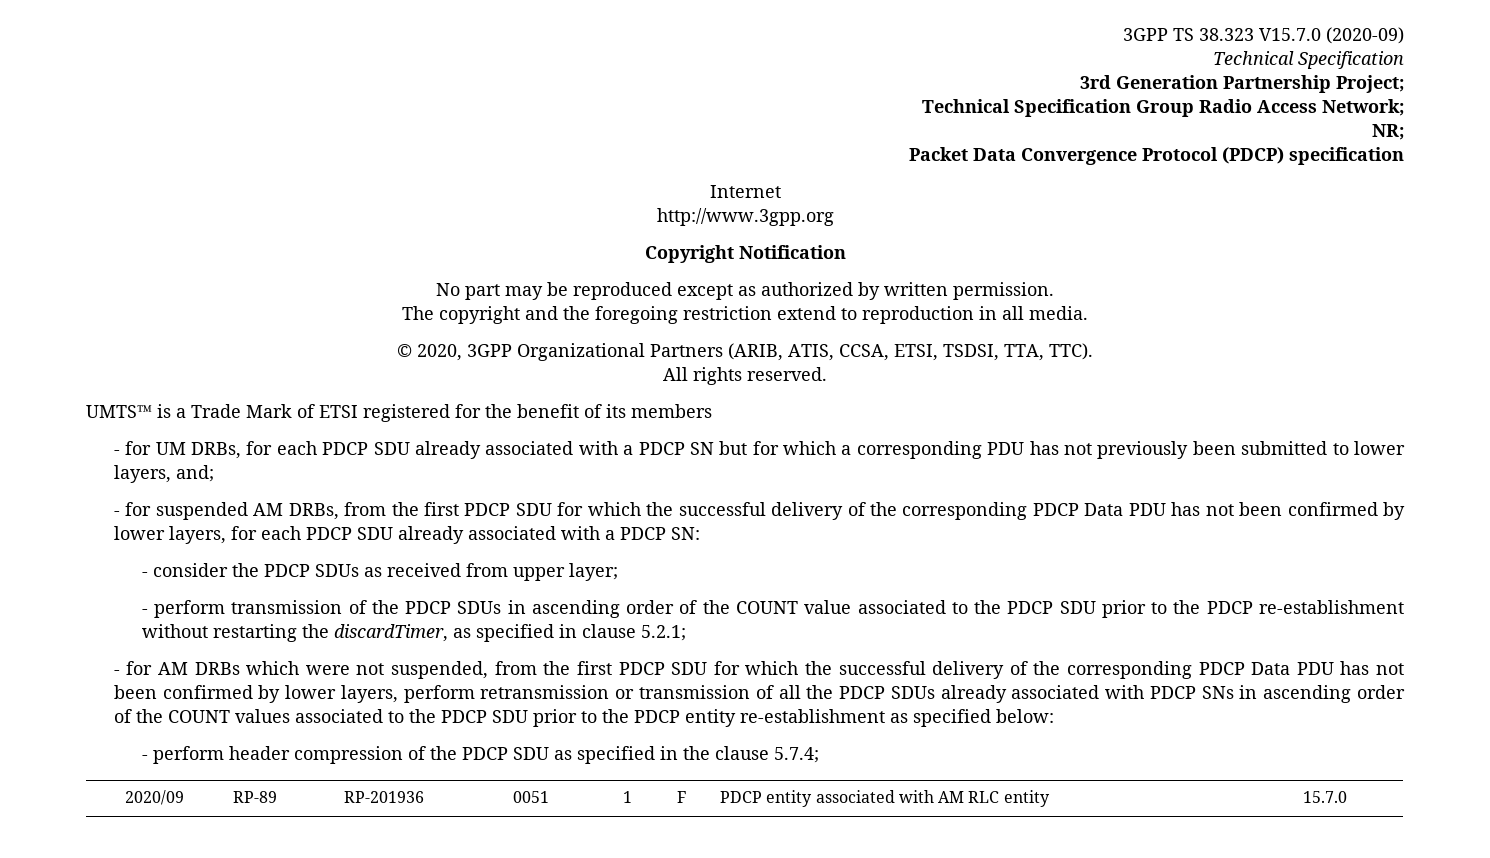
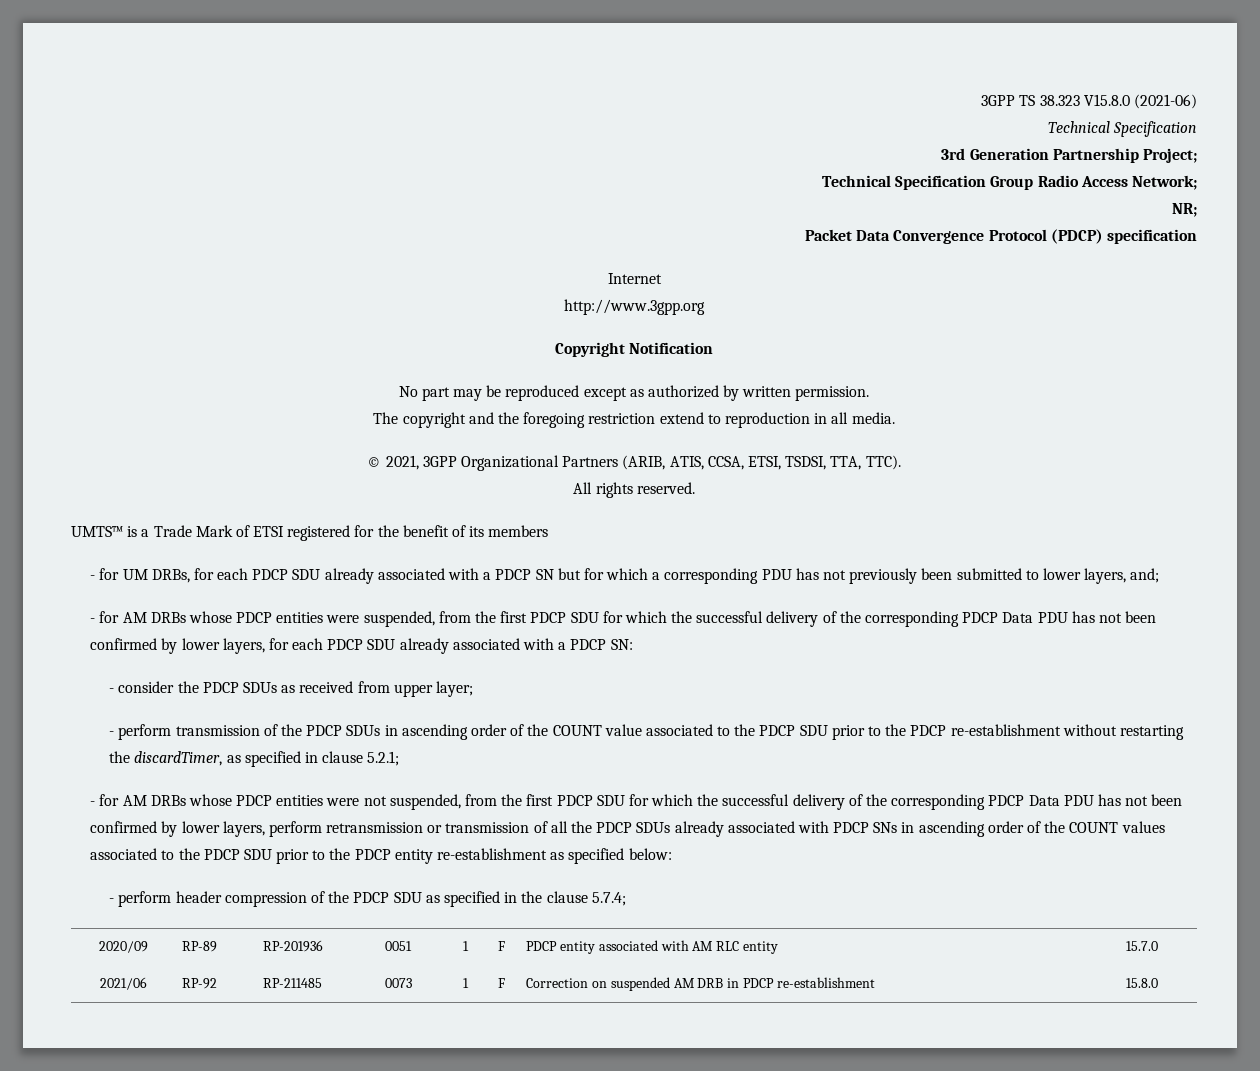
[1259,27,1404,44] V15.7.0 (2020-09) -> [1083,94,1197,109] V15.8.0 (2021-06)
[417,344,462,361] 2020, -> [385,455,419,470] 2021,
[155,502,339,520] suspended AM DRBs, -> [122,611,435,627] AM DRBs whose PDCP entities were suspended,
[246,661,300,675] which -> [188,794,324,806] whose PDCP entities
(1347, 797) none -> [100,977,147,990] [182,978,218,989] [263,978,323,988] [385,978,413,988] [462,978,469,988] [497,978,505,988] [526,977,875,991] [1126,978,1159,988] // 2021/06 | RP-92 | RP-211485 | 0073 | 1 | F | Correction on suspended AM DRB in PDCP re-establishment | 15.8.0

